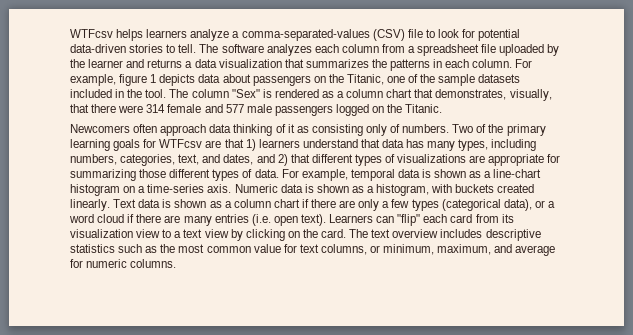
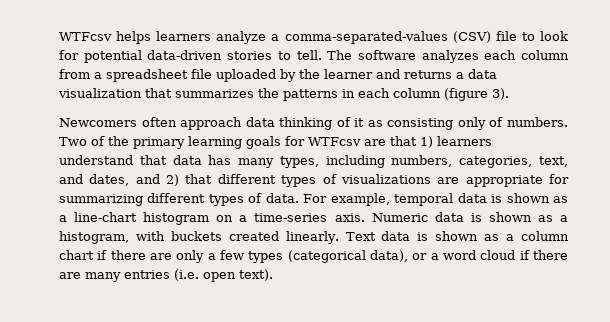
[472,59,533,68] [70,74,521,86] [70,89,552,101] [70,104,443,116] column. For example, figure 1 depicts data about passengers on the Titanic, one of the sample datasets included in the tool. The column "Sex" is rendered as a column chart that demonstrates, visually, that there were 314 female and 577 male passengers logged on the Titanic. -> [393,88,509,101] column (figure 3).
[139,169,167,178] those -> (143, 200) none
[329,214,514,226] [70,229,541,241] [70,244,556,256] [70,259,177,268] Learners can "flip" each card from its visualization view to a text view by clicking on the card. The text overview includes descriptive statistics such as the most common value for text columns, or minimum, maximum, and average for numeric columns. -> (273, 275) none

